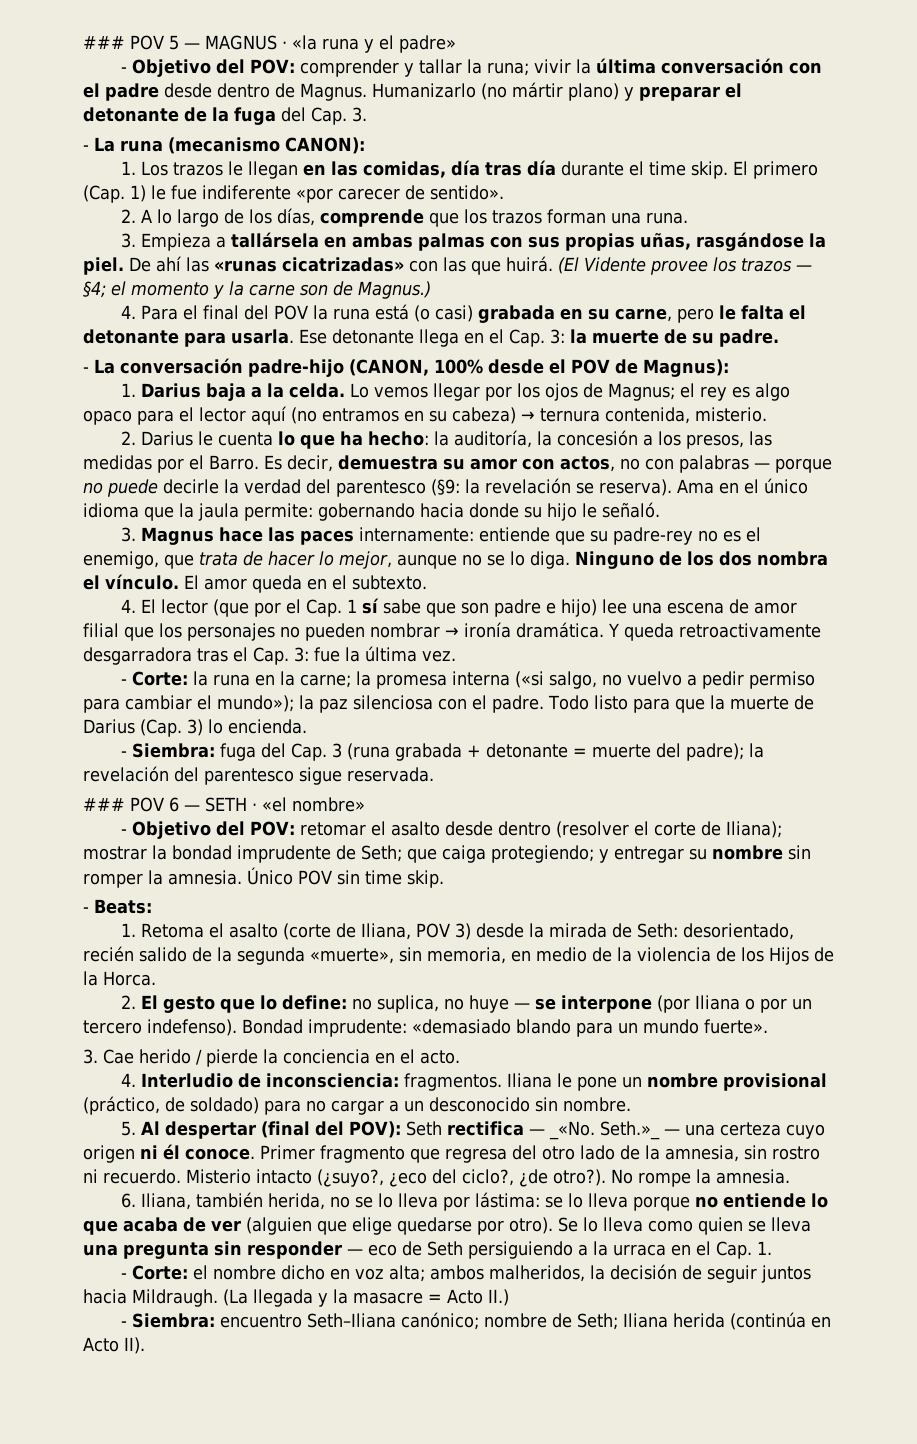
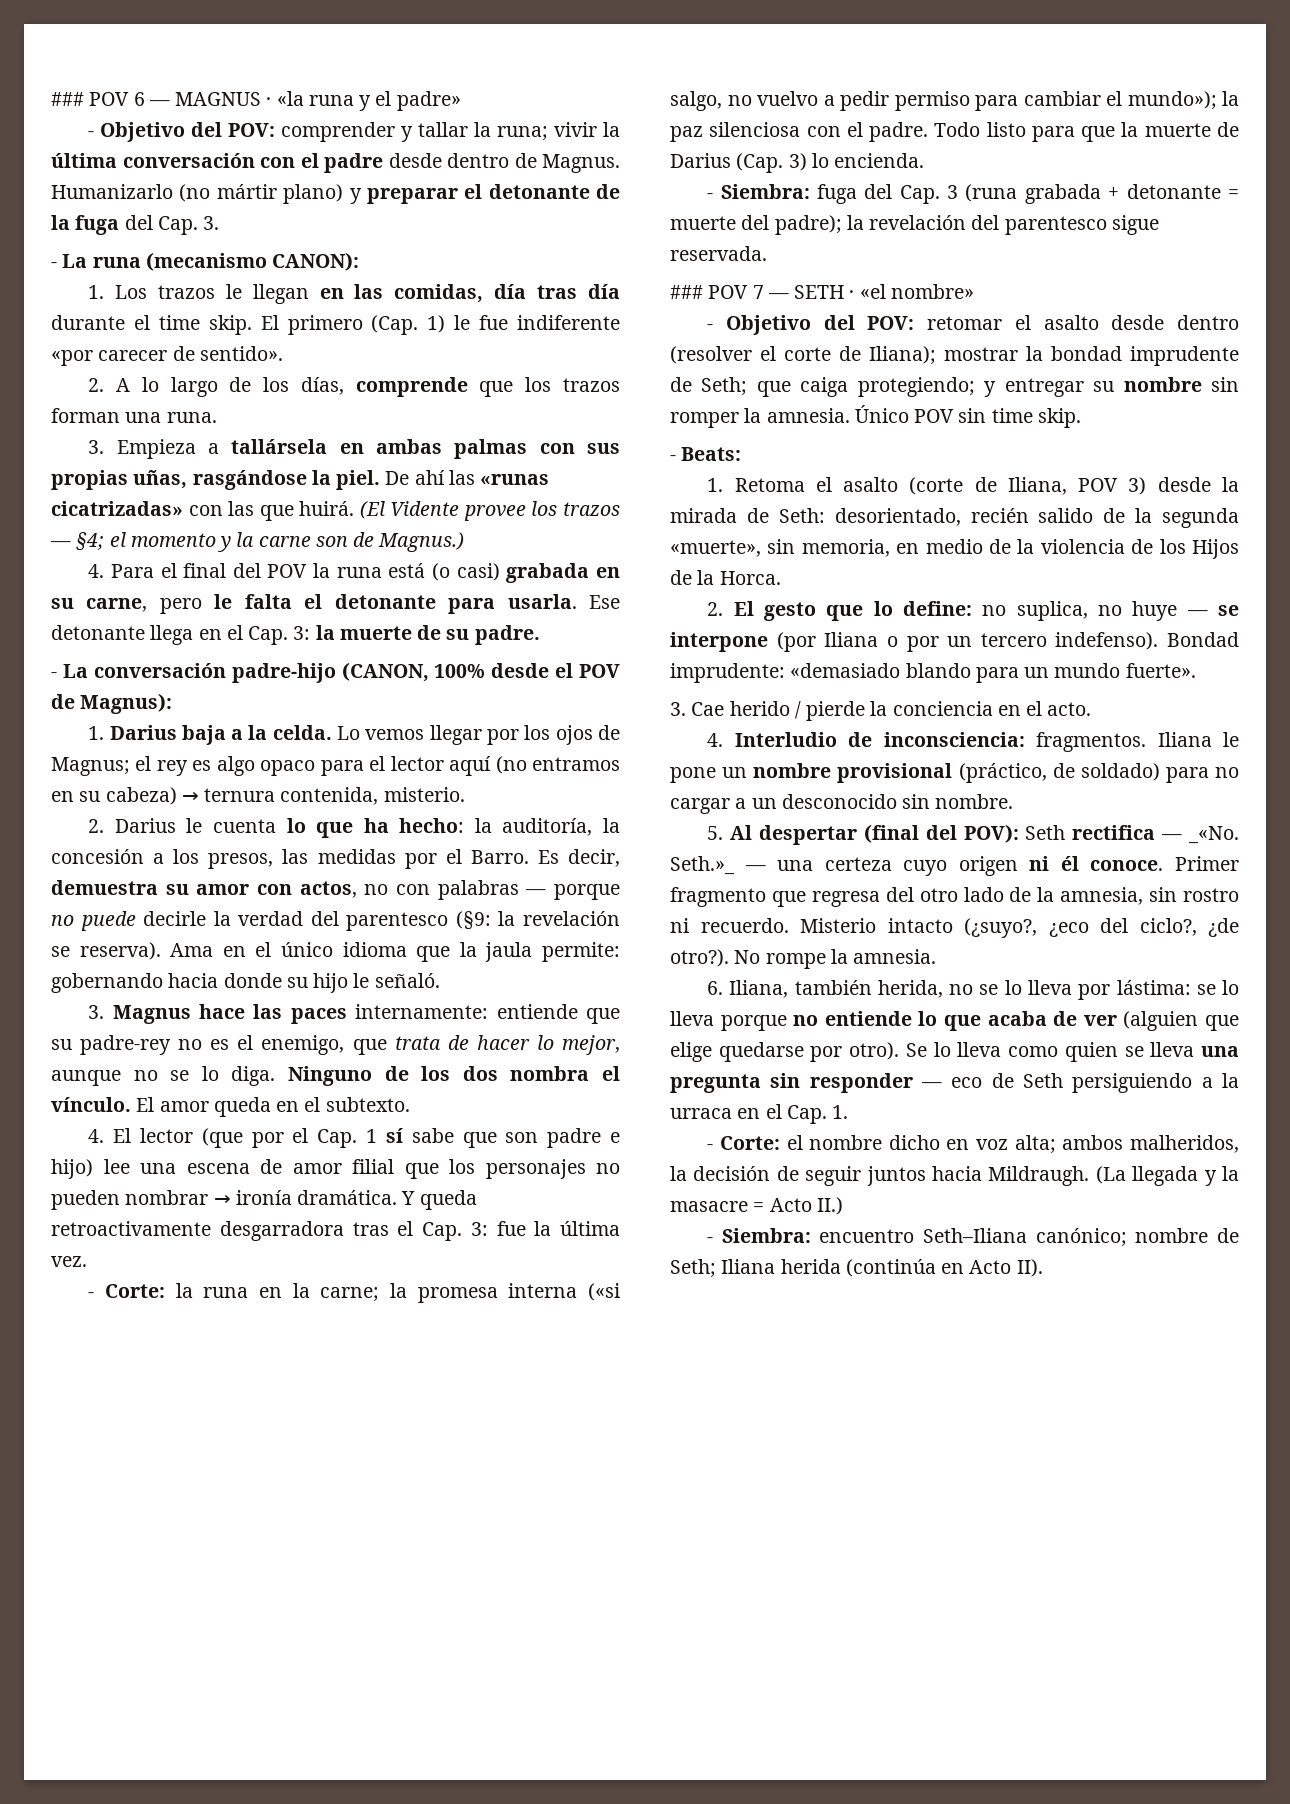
[83,35,179,50] ### POV 5 -> [51,92,145,106] ### POV 6
[169,797,179,812] 6 -> [752,285,764,299] 7

